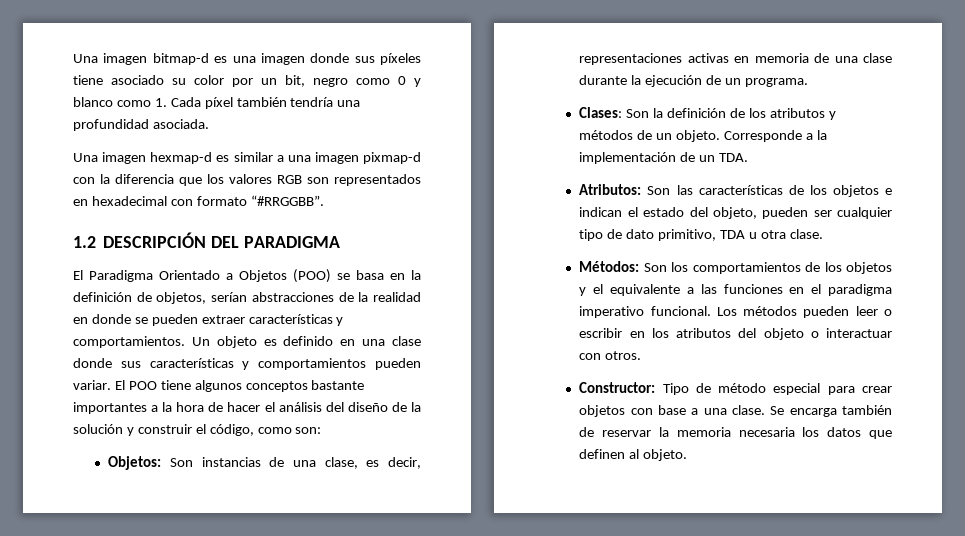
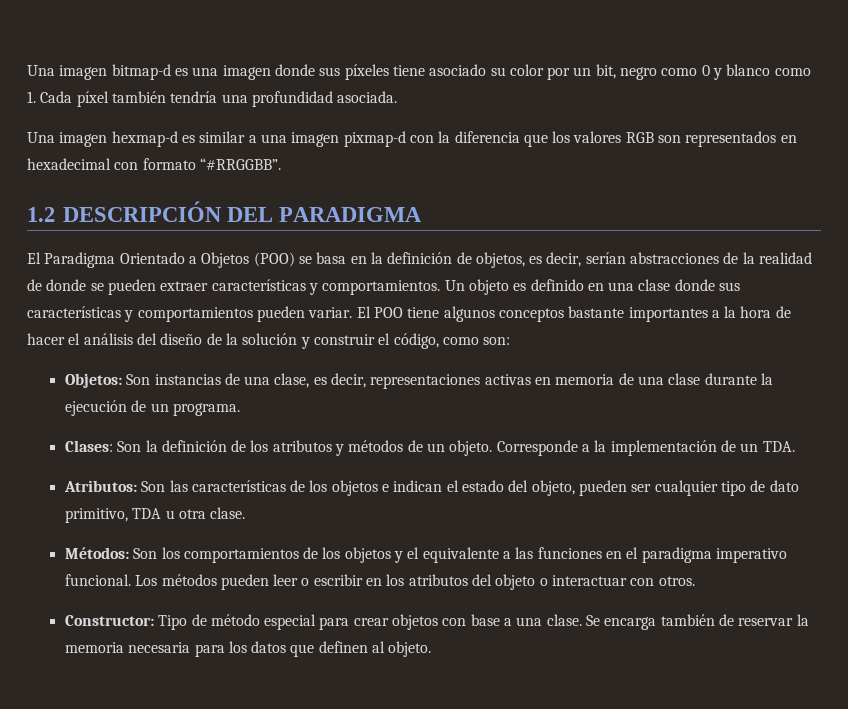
(207, 298) none -> [529,252,582,267] es decir,
[73,317,88,324] en -> [27,279,42,291] de
(795, 432) none -> [194,644,225,657] para

